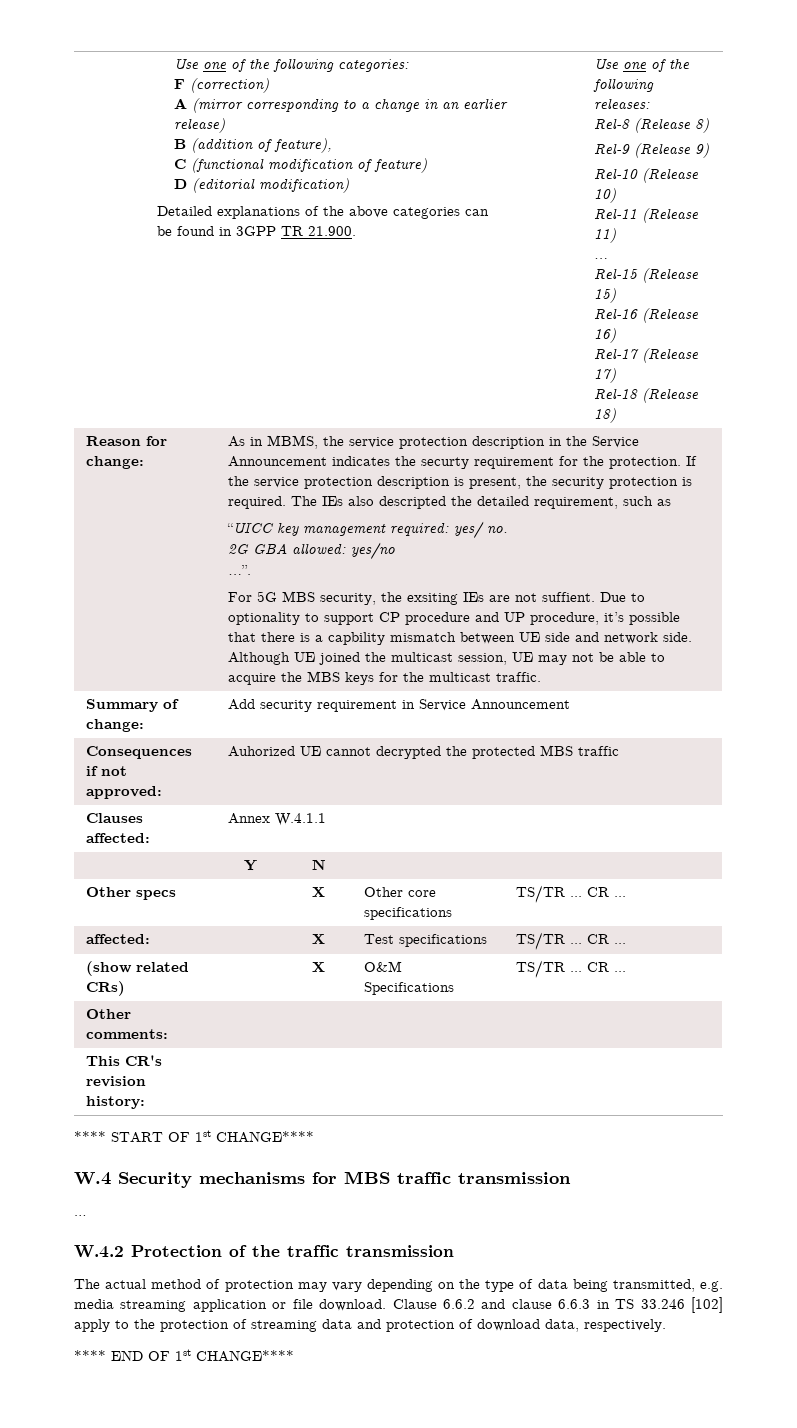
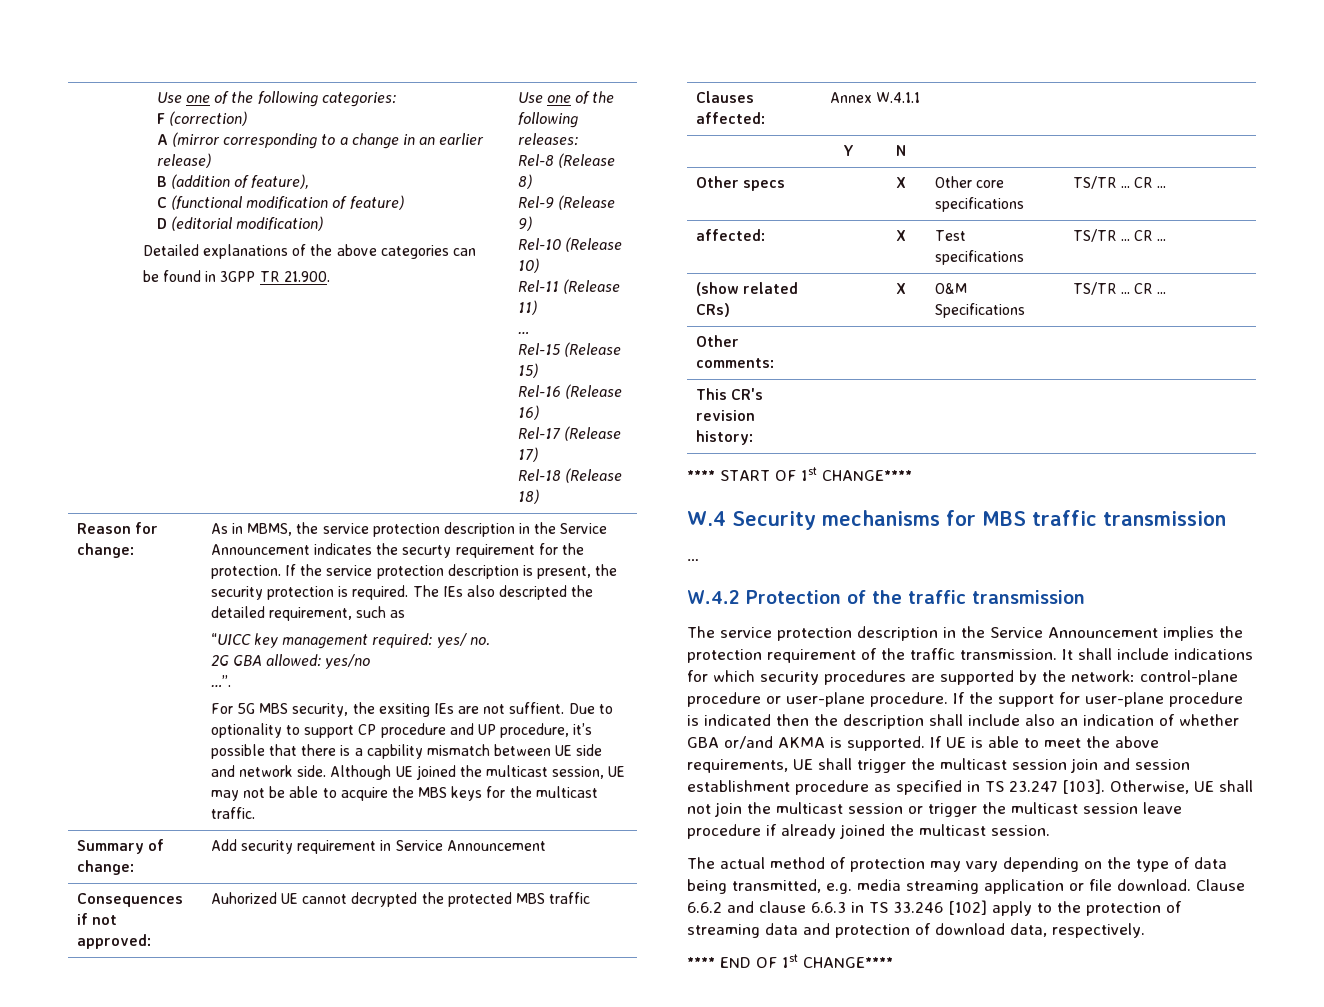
(454, 1251) none -> [687,626,1243,641] [687,648,1253,663] [687,670,1238,685] [687,692,1243,707] [687,714,1239,729] [687,736,1159,751] [687,758,1190,773] [687,779,1253,795] [687,802,1182,817] [687,824,1050,839] // The service protection description in the Service Announcement implies the protection requirement of the traffic transmission. It shall include indications for which security procedures are supported by the network: control-plane procedure or user-plane procedure. If the support for user-plane procedure is indicated then the description shall include also an indication of whether GBA or/and AKMA is supported. If UE is able to meet the above requirements, UE shall trigger the multicast session join and session establishment procedure as specified in TS 23.247 [103]. Otherwise, UE shall not join the multicast session or trigger the multicast session leave procedure if already joined the multicast session.

